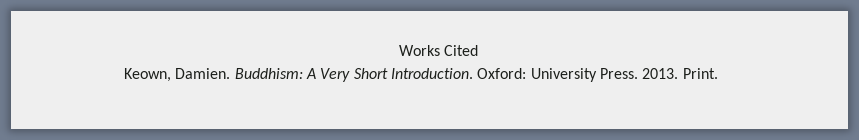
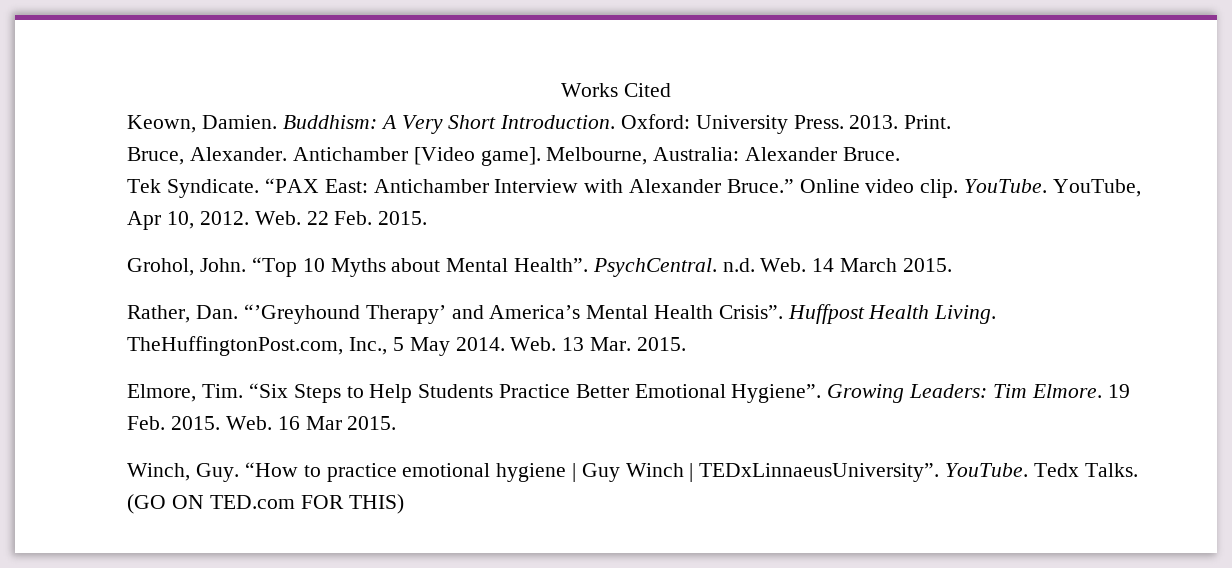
(718, 73) none -> [127,147,900,166] [127,178,1141,198] [127,211,428,230] [127,257,952,277] [127,304,997,324] [127,336,686,356] [127,383,1130,403] [127,416,397,430] [127,462,1138,482] [127,494,404,514] // Bruce, Alexander. Antichamber [Video game]. Melbourne, Australia: Alexander Bruce. // Tek Syndicate. “PAX East: Antichamber Interview with Alexander Bruce.” Online video clip. YouTube. YouTube, Apr 10, 2012. Web. 22 Feb. 2015. // Grohol, John. “Top 10 Myths about Mental Health”. PsychCentral. n.d. Web. 14 March 2015. // Rather, Dan. “’Greyhound Therapy’ and America’s Mental Health Crisis”. Huffpost Health Living. TheHuffingtonPost.com, Inc., 5 May 2014. Web. 13 Mar. 2015. // Elmore, Tim. “Six Steps to Help Students Practice Better Emotional Hygiene”. Growing Leaders: Tim Elmore. 19 Feb. 2015. Web. 16 Mar 2015. // Winch, Guy. “How to practice emotional hygiene | Guy Winch | TEDxLinnaeusUniversity”. YouTube. Tedx Talks. (GO ON TED.com FOR THIS)

